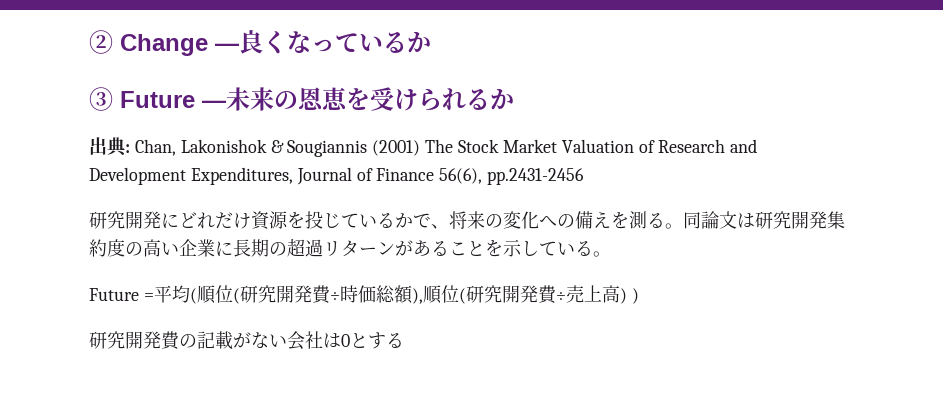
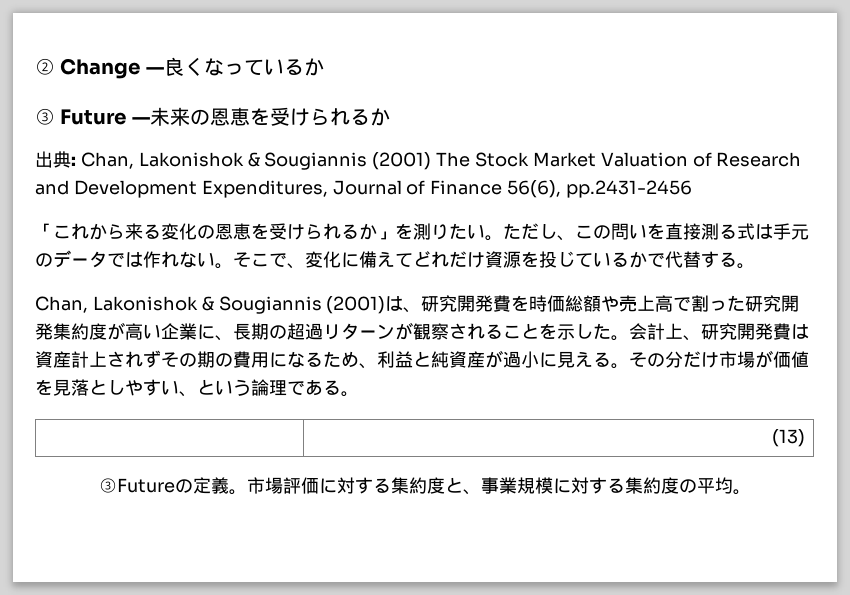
[89,211,179,229] 研究開発に -> [35,223,809,241] [35,250,413,269] 「これから来る変化の恩恵を受けられるか」を測りたい。ただし、この問いを直接測る式は手元のデータでは作れない。そこで、変化に備えて
[431,211,755,229] 、将来の変化への備えを測る。同論文は -> [665,251,755,269] [35,295,746,314] 代替する。 // Chan, Lakonishok & Sougiannis (2001)は、研究開発費を時価総額や売上高で割った
[125,242,143,256] の -> [107,322,125,340] が
(233, 248) none -> [215,335,233,341] 、
[413,240,431,256] あ -> [413,323,485,340] 観察され
[539,241,611,257] [89,285,639,304] [89,331,404,350] ている。 // Future =平均(順位(研究開発費÷時価総額),順位(研究開発費÷売上高) ) // 研究開発費の記載がない会社は0とする -> [593,323,809,341] [35,350,809,369] [35,379,359,397] [771,429,805,447] [99,477,751,495] た。会計上、研究開発費は資産計上されずその期の費用になるため、利益と純資産が過小に見える。その分だけ市場が価値を見落としやすい、という論理である。 // | (13) // ③Futureの定義。市場評価に対する集約度と、事業規模に対する集約度の平均。

